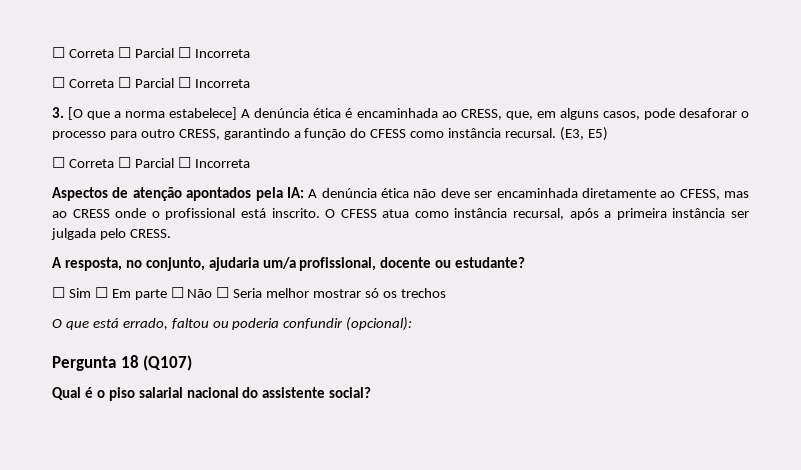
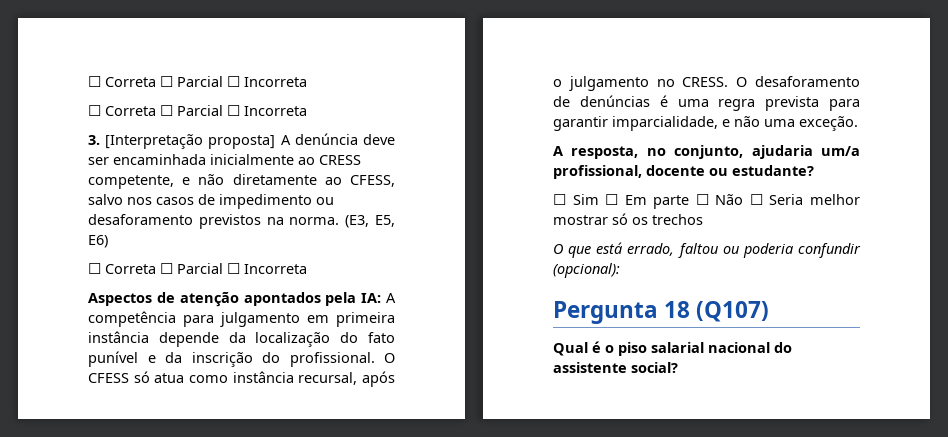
[68,107,749,120] [52,127,608,141] [O que a norma estabelece] A denúncia ética é encaminhada ao CRESS, que, em alguns casos, pode desaforar o processo para outro CRESS, garantindo a função do CFESS como instância recursal. (E3, E5) -> [105,133,395,149] [88,154,361,165] [88,174,395,189] [88,194,334,209] [88,214,396,229] [88,235,108,248] [Interpretação proposta] A denúncia deve ser encaminhada inicialmente ao CRESS competente, e não diretamente ao CFESS, salvo nos casos de impedimento ou desaforamento previstos na norma. (E3, E5, E6)
[321,188,749,200] [52,208,320,220] denúncia ética não deve ser encaminhada diretamente ao CFESS, mas ao CRESS onde o profissional está inscrito. -> [88,311,395,327] [88,331,396,347] [88,351,375,367] competência para julgamento em primeira instância depende da localização do fato punível e da inscrição do profissional.
(377, 213) none -> [133,371,150,383] só
[604,208,750,220] [51,228,171,240] a primeira instância ser julgada pelo CRESS. -> [553,76,860,91] [553,95,860,111] [553,116,858,131] o julgamento no CRESS. O desaforamento de denúncias é uma regra prevista para garantir imparcialidade, e não uma exceção.

